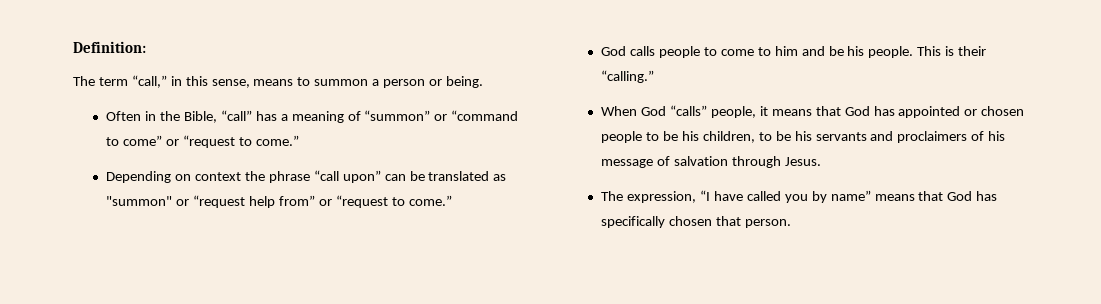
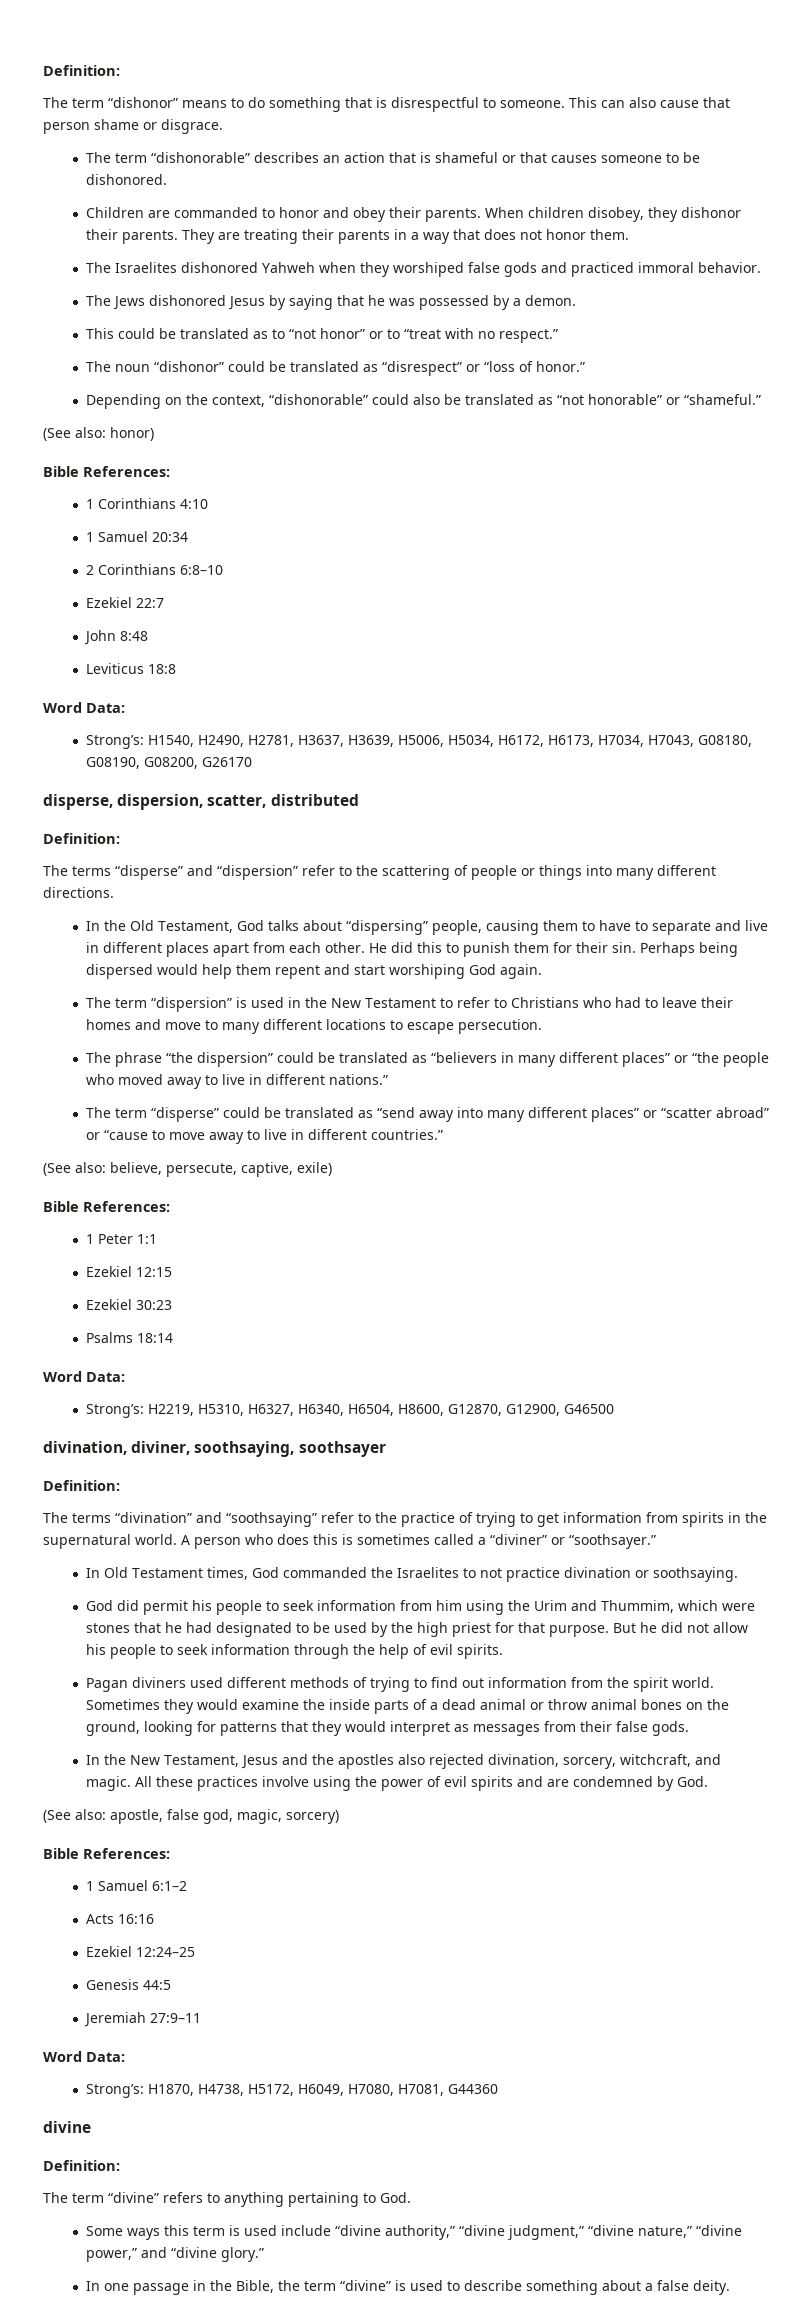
[73,41,146,53] [73,75,483,88] [106,110,519,123] [106,135,299,148] [106,170,507,183] [106,195,452,208] [601,46,987,58] [601,70,655,83] [601,105,1025,118] [601,131,1006,143] [601,156,821,168] [601,190,998,203] [601,216,791,228] Definition: // The term “call,” in this sense, means to summon a person or being. // Often in the Bible, “call” has a meaning of “summon” or “command to come” or “request to come.” // Depending on context the phrase “call upon” can be translated as "summon" or “request help from” or “request to come.” // God calls people to come to him and be his people. This is their “calling.” // When God “calls” people, it means that God has appointed or chosen people to be his children, to be his servants and proclaimers of his message of salvation through Jesus. // The expression, “I have called you by name” means that God has specifically chosen that person. -> [43,65,120,76] [43,97,730,112] [43,119,223,134] [85,152,700,163] [85,174,167,185] [85,207,741,222] [85,229,629,244] [85,262,761,277] [85,295,576,310] [85,328,558,343] [85,361,585,376] [85,394,761,409] [43,427,154,441] [43,466,170,477] [85,498,208,509] [85,531,188,542] [85,564,223,575] [85,597,164,608] [83,630,148,645] [85,663,176,674] [43,702,125,713] [85,735,752,749] [85,757,252,769] [43,794,359,810] [43,833,120,844] [43,865,716,880] [43,887,114,898] [85,920,768,935] [85,942,738,957] [85,964,542,979] [85,997,733,1012] [85,1019,542,1034] [85,1052,769,1067] [85,1074,388,1089] [85,1107,769,1122] [85,1129,443,1144] [43,1162,332,1177] [43,1201,170,1212] [85,1234,157,1244] [85,1266,172,1277] [85,1299,172,1310] [85,1332,173,1343] [43,1371,125,1382] [85,1404,614,1418] [43,1441,386,1457] [43,1480,120,1491] [43,1512,767,1527] [43,1534,656,1549] [85,1567,738,1582] [85,1600,755,1615] [85,1622,748,1637] [85,1644,503,1659] [85,1677,714,1692] [85,1699,729,1714] [85,1721,689,1736] [85,1754,721,1769] [85,1776,708,1791] [43,1809,339,1824] [43,1848,170,1859] [85,1880,187,1891] [85,1914,154,1924] [85,1946,195,1957] [85,1979,171,1990] [83,2012,201,2027] [43,2051,125,2062] [85,2084,498,2098] [43,2121,91,2133] [43,2160,120,2171] [43,2192,411,2207] [85,2225,742,2240] [85,2247,264,2262] [85,2280,730,2295] Definition: // The term “dishonor” means to do something that is disrespectful to someone. This can also cause that person shame or disgrace. // The term “dishonorable” describes an action that is shameful or that causes someone to be dishonored. // Children are commanded to honor and obey their parents. When children disobey, they dishonor their parents. They are treating their parents in a way that does not honor them. // The Israelites dishonored Yahweh when they worshiped false gods and practiced immoral behavior. // The Jews dishonored Jesus by saying that he was possessed by a demon. // This could be translated as to “not honor” or to “treat with no respect.” // The noun “dishonor” could be translated as “disrespect” or “loss of honor.” // Depending on the context, “dishonorable” could also be translated as “not honorable” or “shameful.” // (See also: honor) // Bible References: // 1 Corinthians 4:10 // 1 Samuel 20:34 // 2 Corinthians 6:8–10 // Ezekiel 22:7 // John 8:48 // Leviticus 18:8 // Word Data: // Strong’s: H1540, H2490, H2781, H3637, H3639, H5006, H5034, H6172, H6173, H7034, H7043, G08180, G08190, G08200, G26170 // disperse, dispersion, scatter, distributed // Definition: // The terms “disperse” and “dispersion” refer to the scattering of people or things into many different directions. // In the Old Testament, God talks about “dispersing” people, causing them to have to separate and live in different places apart from each other. He did this to punish them for their sin. Perhaps being dispersed would help them repent and start worshiping God again. // The term “dispersion” is used in the New Testament to refer to Christians who had to leave their homes and move to many different locations to escape persecution. // The phrase “the dispersion” could be translated as “believers in many different places” or “the people who moved away to live in different nations.” // The term “disperse” could be translated as “send away into many different places” or “scatter abroad” or “cause to move away to live in different countries.” // (See also: believe, persecute, captive, exile) // Bible References: // 1 Peter 1:1 // Ezekiel 12:15 // Ezekiel 30:23 // Psalms 18:14 // Word Data: // Strong’s: H2219, H5310, H6327, H6340, H6504, H8600, G12870, G12900, G46500 // divination, diviner, soothsaying, soothsayer // Definition: // The terms “divination” and “soothsaying” refer to the practice of trying to get information from spirits in the supernatural world. A person who does this is sometimes called a “diviner” or “soothsayer.” // In Old Testament times, God commanded the Israelites to not practice divination or soothsaying. // God did permit his people to seek information from him using the Urim and Thummim, which were stones that he had designated to be used by the high priest for that purpose. But he did not allow his people to seek information through the help of evil spirits. // Pagan diviners used different methods of trying to find out information from the spirit world. Sometimes they would examine the inside parts of a dead animal or throw animal bones on the ground, looking for patterns that they would interpret as messages from their false gods. // In the New Testament, Jesus and the apostles also rejected divination, sorcery, witchcraft, and magic. All these practices involve using the power of evil spirits and are condemned by God. // (See also: apostle, false god, magic, sorcery) // Bible References: // 1 Samuel 6:1–2 // Acts 16:16 // Ezekiel 12:24–25 // Genesis 44:5 // Jeremiah 27:9–11 // Word Data: // Strong’s: H1870, H4738, H5172, H6049, H7080, H7081, G44360 // divine // Definition: // The term “divine” refers to anything pertaining to God. // Some ways this term is used include “divine authority,” “divine judgment,” “divine nature,” “divine power,” and “divine glory.” // In one passage in the Bible, the term “divine” is used to describe something about a false deity.

